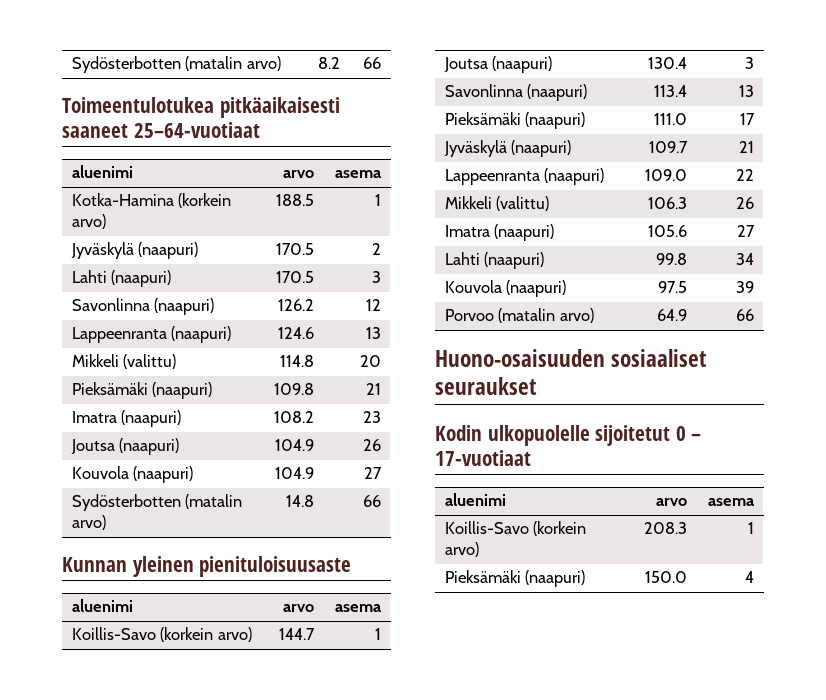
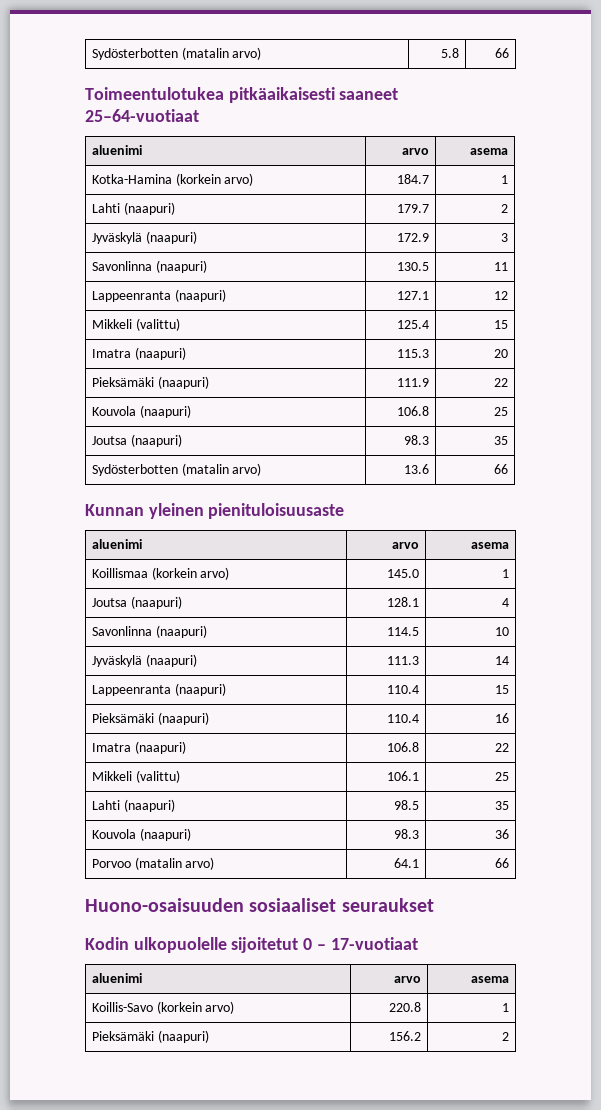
[71,56,281,73] [318,57,341,69] Sydösterbotten (matalin arvo) | 8.2 -> [91,47,262,60] [441,48,460,58] Sydösterbotten (matalin arvo) | 5.8
[276,194,315,206] [375,194,382,206] [70,242,199,259] [276,243,315,255] [372,243,382,255] [71,270,172,287] [276,271,315,283] [372,271,382,283] [71,298,215,315] [278,299,315,311] [366,299,382,311] [71,326,232,343] [278,327,315,339] [366,327,382,339] [71,354,177,369] [280,355,315,367] 188.5 | 1 // Jyväskylä (naapuri) | 170.5 | 2 // Lahti (naapuri) | 170.5 | 3 // Savonlinna (naapuri) | 126.2 | 12 // Lappeenranta (naapuri) | 124.6 | 13 // Mikkeli (valittu) | 114.8 -> [397,174,430,184] [501,175,509,184] [91,202,175,215] [397,204,430,213] [501,204,509,213] [91,231,197,244] [397,233,430,242] [501,233,509,242] [91,260,207,273] [397,262,430,271] [494,262,509,271] [91,289,226,302] [397,291,430,300] [494,291,509,300] [91,318,180,331] [397,320,430,329] [494,320,509,329] [91,347,186,360] [397,349,430,358] 184.7 | 1 // Lahti (naapuri) | 179.7 | 2 // Jyväskylä (naapuri) | 172.9 | 3 // Savonlinna (naapuri) | 130.5 | 11 // Lappeenranta (naapuri) | 127.1 | 12 // Mikkeli (valittu) | 125.4 | 15 // Imatra (naapuri) | 115.3
[274,383,315,395] [366,383,382,395] [71,410,182,427] [274,411,315,423] [363,411,382,423] [70,438,180,455] [275,439,315,451] [363,439,382,451] [71,466,194,483] [275,467,315,479] [364,467,383,479] [71,494,243,511] [71,515,106,530] [286,495,315,507] 109.8 | 21 // Imatra (naapuri) | 108.2 | 23 // Joutsa (naapuri) | 104.9 | 26 // Kouvola (naapuri) | 104.9 | 27 // Sydösterbotten (matalin arvo) | 14.8 -> [397,378,430,387] [494,378,509,387] [91,405,191,418] [397,406,430,416] [494,407,509,416] [91,434,182,447] [404,435,430,445] [494,436,509,445] [91,463,262,476] [404,464,430,474] 111.9 | 22 // Kouvola (naapuri) | 106.8 | 25 // Joutsa (naapuri) | 98.3 | 35 // Sydösterbotten (matalin arvo) | 13.6
[71,627,252,642] [279,628,316,640] Koillis-Savo (korkein arvo) | 144.7 -> [91,567,230,580] [387,569,420,578] Koillismaa (korkein arvo) | 145.0
[648,57,688,69] [745,57,755,69] [444,84,588,101] [654,85,688,97] [739,85,755,97] [444,112,586,129] [654,113,688,125] [740,113,756,125] [443,140,572,157] [649,141,689,153] [739,141,755,153] [444,168,605,185] [645,169,688,181] [736,169,755,181] [444,196,550,211] [648,197,688,209] [736,197,755,209] [444,224,555,241] [648,225,688,237] [737,225,756,237] [444,252,545,269] [656,253,688,265] [736,253,755,265] [444,280,567,297] [658,281,688,293] [736,281,755,293] 130.4 | 3 // Savonlinna (naapuri) | 113.4 | 13 // Pieksämäki (naapuri) | 111.0 | 17 // Jyväskylä (naapuri) | 109.7 | 21 // Lappeenranta (naapuri) | 109.0 | 22 // Mikkeli (valittu) | 106.3 | 26 // Imatra (naapuri) | 105.6 | 27 // Lahti (naapuri) | 99.8 | 34 // Kouvola (naapuri) | 97.5 | 39 -> [387,597,420,607] [502,598,510,607] [91,625,207,638] [387,627,420,636] [495,627,510,636] [91,654,197,667] [387,656,420,665] [495,656,510,665] [91,683,226,696] [387,685,420,694] [495,685,510,694] [91,712,209,725] [387,714,420,723] [495,713,510,723] [91,741,186,754] [387,742,420,752] [495,743,510,752] [91,770,180,783] [387,771,420,781] [495,772,510,781] [91,799,175,812] [394,800,420,810] [495,801,510,810] [91,828,191,841] [394,829,420,839] [495,829,510,839] 128.1 | 4 // Savonlinna (naapuri) | 114.5 | 10 // Jyväskylä (naapuri) | 111.3 | 14 // Lappeenranta (naapuri) | 110.4 | 15 // Pieksämäki (naapuri) | 110.4 | 16 // Imatra (naapuri) | 106.8 | 22 // Mikkeli (valittu) | 106.1 | 25 // Lahti (naapuri) | 98.5 | 35 // Kouvola (naapuri) | 98.3 | 36
[657,309,688,321] 64.9 -> [394,858,420,868] 64.1
[644,522,688,534] 208.3 -> [389,1002,422,1012] 220.8
[645,571,688,583] [745,571,755,583] 150.0 | 4 -> [389,1031,422,1041] [502,1032,510,1041] 156.2 | 2

